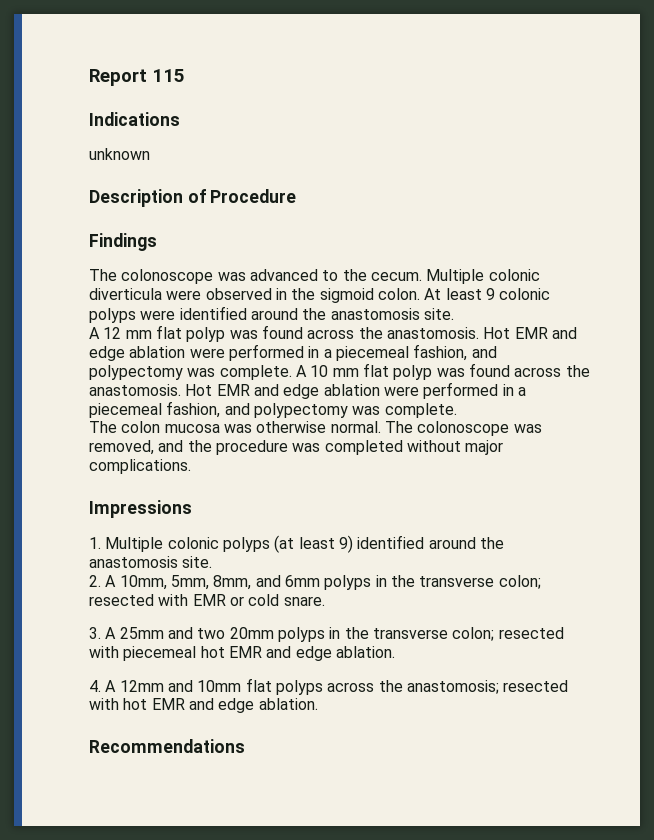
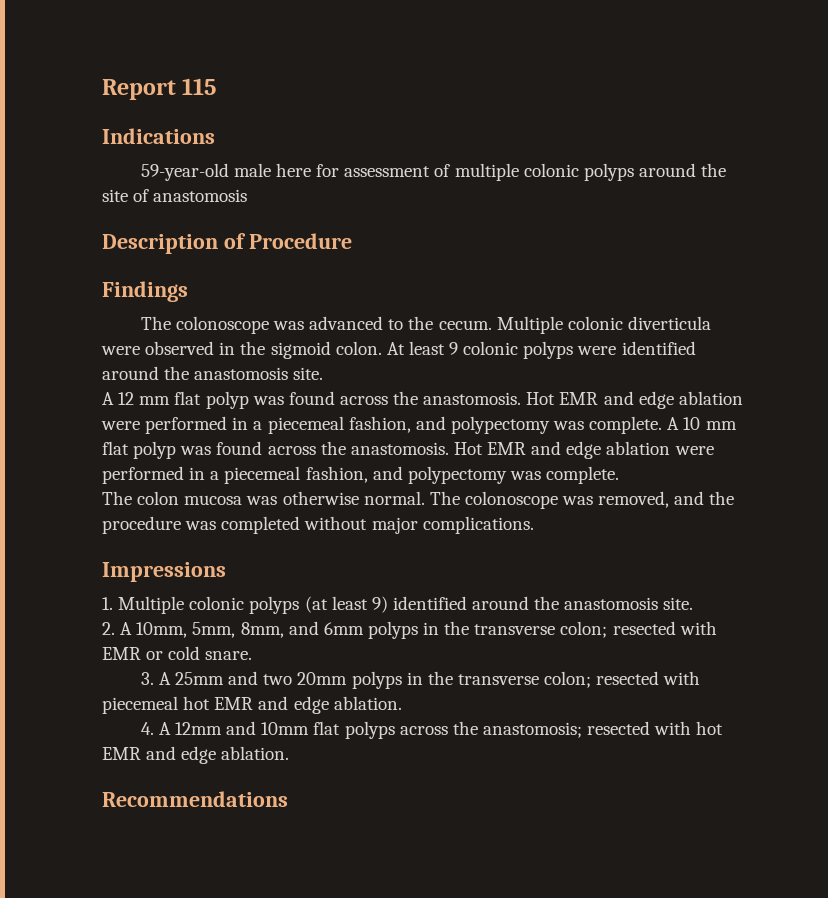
[89,148,150,160] unknown -> [140,163,727,181] [102,189,248,202] 59-year-old male here for assessment of multiple colonic polyps around the site of anastomosis

